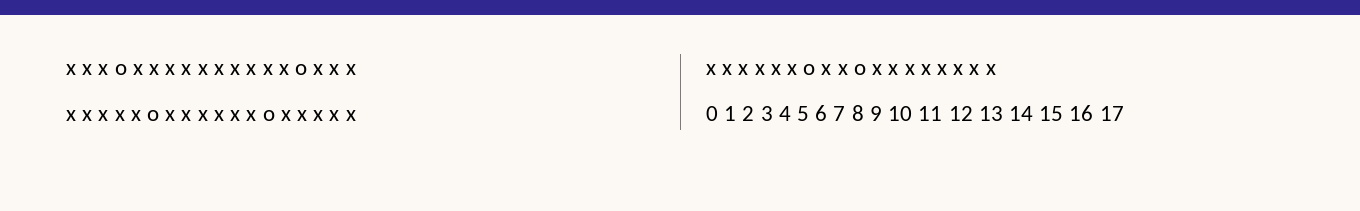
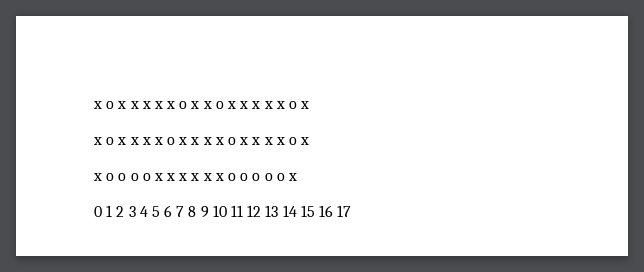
[66,64,356,75] [66,110,356,121] [706,64,798,75] x x x o x x x x x x x x x x o x x x // x x x x x o x x x x x x o x x x x x // x x x x x x -> [93,101,176,109] x o x x x x x
[953,64,996,75] x x x -> [288,101,310,109] [93,137,310,145] [93,173,297,181] o x // x o x x x x o x x x x o x x x x o x // x o o o o x x x x x x o o o o o x

